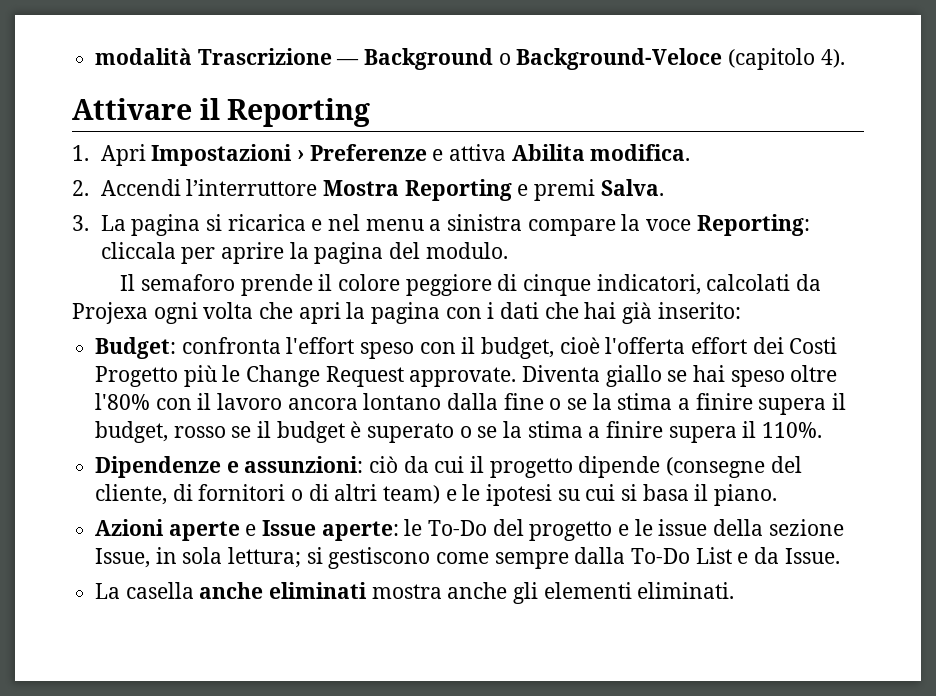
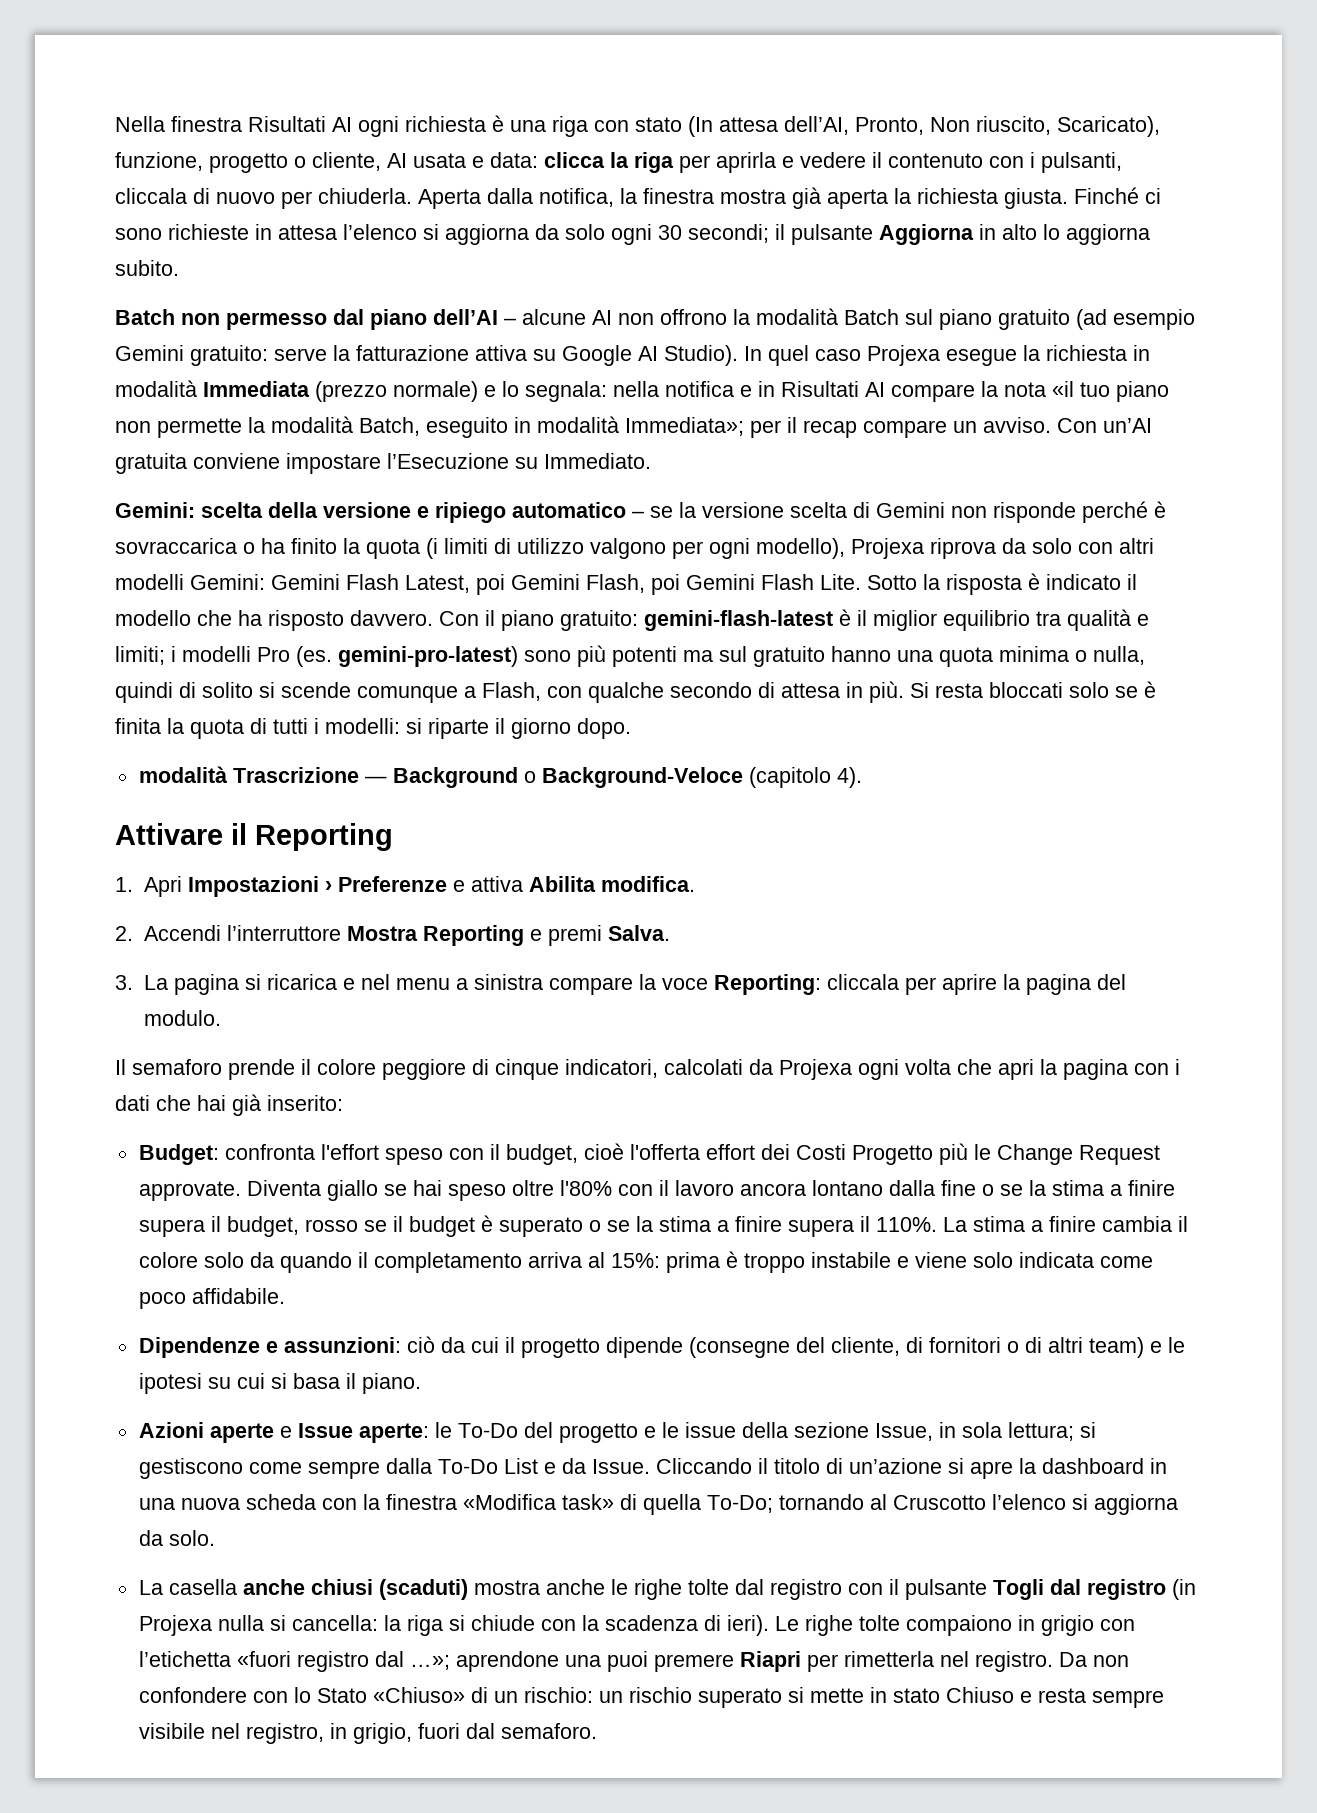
(95, 56) none -> [115,115,1160,137] [115,152,1122,173] [115,187,1161,209] [115,224,1150,245] [115,260,179,276] [115,308,1195,330] [115,345,1150,366] [115,380,1169,402] [115,416,1152,438] [115,453,651,474] [115,501,1166,523] [115,538,1154,559] [115,573,1137,595] [115,609,1149,631] [115,645,1145,667] [115,681,1156,703] [115,718,631,739] Nella finestra Risultati AI ogni richiesta è una riga con stato (In attesa dell’AI, Pronto, Non riuscito, Scaricato), funzione, progetto o cliente, AI usata e data: clicca la riga per aprirla e vedere il contenuto con i pulsanti, cliccala di nuovo per chiuderla. Aperta dalla notifica, la finestra mostra già aperta la richiesta giusta. Finché ci sono richieste in attesa l’elenco si aggiorna da solo ogni 30 secondi; il pulsante Aggiorna in alto lo aggiorna subito. // Batch non permesso dal piano dell’AI – alcune AI non offrono la modalità Batch sul piano gratuito (ad esempio Gemini gratuito: serve la fatturazione attiva su Google AI Studio). In quel caso Projexa esegue la richiesta in modalità Immediata (prezzo normale) e lo segnala: nella notifica e in Risultati AI compare la nota «il tuo piano non permette la modalità Batch, eseguito in modalità Immediata»; per il recap compare un avviso. Con un’AI gratuita conviene impostare l’Esecuzione su Immediato. // Gemini: scelta della versione e ripiego automatico – se la versione scelta di Gemini non risponde perché è sovraccarica o ha finito la quota (i limiti di utilizzo valgono per ogni modello), Projexa riprova da solo con altri modelli Gemini: Gemini Flash Latest, poi Gemini Flash, poi Gemini Flash Lite. Sotto la risposta è indicato il modello che ha risposto davvero. Con il piano gratuito: gemini-flash-latest è il miglior equilibrio tra qualità e limiti; i modelli Pro (es. gemini-pro-latest) sono più potenti ma sul gratuito hanno una quota minima o nulla, quindi di solito si scende comunque a Flash, con qualche secondo di attesa in più. Si resta bloccati solo se è finita la quota di tutti i modelli: si riparte il giorno dopo. //
(823, 430) none -> [942,1216,1188,1232] [138,1251,1153,1273] [138,1288,285,1309] La stima a finire cambia il colore solo da quando il completamento arriva al 15%: prima è troppo instabile e viene solo indicata come poco affidabile.
[95,582,735,604] // La casella anche eliminati mostra anche gli elementi eliminati. -> [655,1458,1167,1479] [138,1494,1178,1515] [138,1530,215,1546] [138,1579,1196,1600] [138,1615,1135,1636] [138,1651,1129,1672] [138,1687,1164,1708] [138,1723,597,1744] Cliccando il titolo di un’azione si apre la dashboard in una nuova scheda con la finestra «Modifica task» di quella To-Do; tornando al Cruscotto l’elenco si aggiorna da solo. // La casella anche chiusi (scaduti) mostra anche le righe tolte dal registro con il pulsante Togli dal registro (in Projexa nulla si cancella: la riga si chiude con la scadenza di ieri). Le righe tolte compaiono in grigio con l’etichetta «fuori registro dal …»; aprendone una puoi premere Riapri per rimetterla nel registro. Da non confondere con lo Stato «Chiuso» di un rischio: un rischio superato si mette in stato Chiuso e resta sempre visibile nel registro, in grigio, fuori dal semaforo.

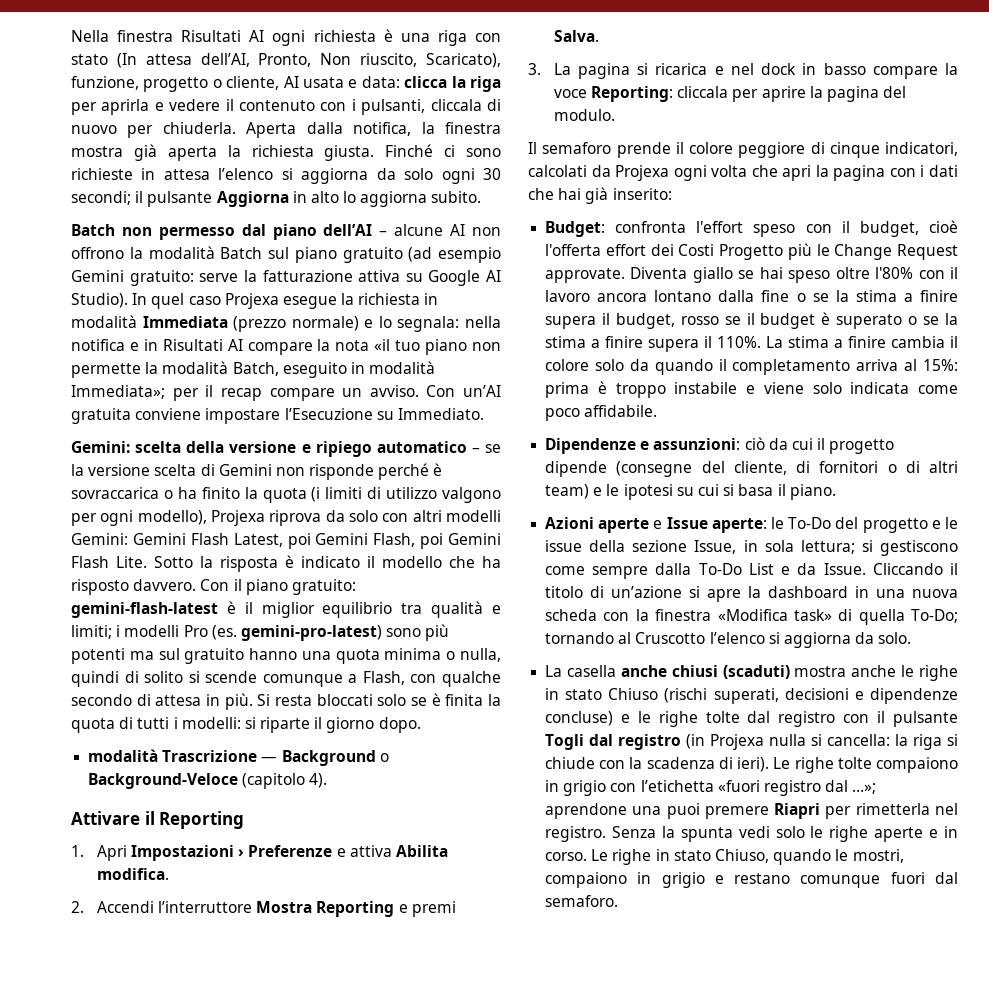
[395,974,543,990] menu a sinistra -> [761,63,866,75] dock in basso
(682, 1589) none -> [545,688,958,704] [545,711,698,727] in stato Chiuso (rischi superati, decisioni e dipendenze concluse) e le righe
[1058,1652,1129,1667] [138,1687,1164,1708] [138,1723,412,1744] Da non confondere con lo Stato «Chiuso» di un rischio: un rischio superato si mette in stato Chiuso e resta sempre visibile nel registro, in grigio, -> [611,826,958,842] [545,849,904,865] [545,872,881,888] Senza la spunta vedi solo le righe aperte e in corso. Le righe in stato Chiuso, quando le mostri, compaiono in grigio e restano comunque

